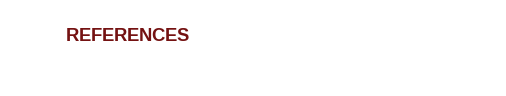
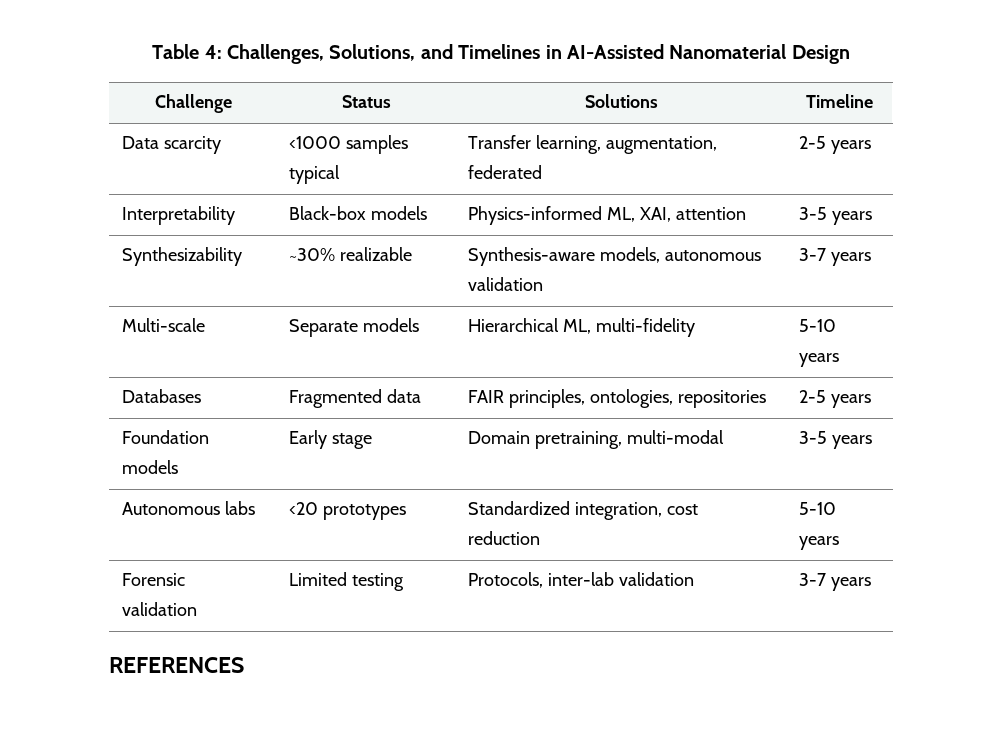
(66, 34) none -> [152,44,850,64] [154,94,232,113] [341,95,391,108] [584,94,658,108] [806,94,873,108] [122,136,222,154] [289,135,409,154] [289,165,341,184] [468,135,717,154] [468,165,543,179] [799,136,872,154] [122,206,236,225] [289,206,428,220] [468,206,746,225] [799,207,873,225] [122,247,243,266] [289,247,413,261] [468,247,761,266] [468,277,544,291] [799,248,872,266] [122,318,206,332] [289,318,420,337] [468,318,695,337] [799,319,837,332] [799,353,840,367] [122,389,202,403] [289,389,422,408] [468,389,766,408] [799,390,872,408] [122,430,210,444] [122,460,179,474] [289,430,373,449] [468,430,724,449] [799,431,873,449] [122,501,256,515] [289,502,407,520] [468,501,698,520] [468,531,541,545] [799,502,837,515] [799,536,840,550] [122,573,186,586] [122,602,198,616] [289,572,405,591] [468,572,694,588] [799,573,872,591] Table 4: Challenges, Solutions, and Timelines in AI-Assisted Nanomaterial Design // Challenge | Status | Solutions | Timeline // Data scarcity | <1000 samples typical | Transfer learning, augmentation, federated | 2-5 years // Interpretability | Black-box models | Physics-informed ML, XAI, attention | 3-5 years // Synthesizability | ~30% realizable | Synthesis-aware models, autonomous validation | 3-7 years // Multi-scale | Separate models | Hierarchical ML, multi-fidelity | 5-10 years // Databases | Fragmented data | FAIR principles, ontologies, repositories | 2-5 years // Foundation models | Early stage | Domain pretraining, multi-modal | 3-5 years // Autonomous labs | <20 prototypes | Standardized integration, cost reduction | 5-10 years // Forensic validation | Limited testing | Protocols, inter-lab validation | 3-7 years //

